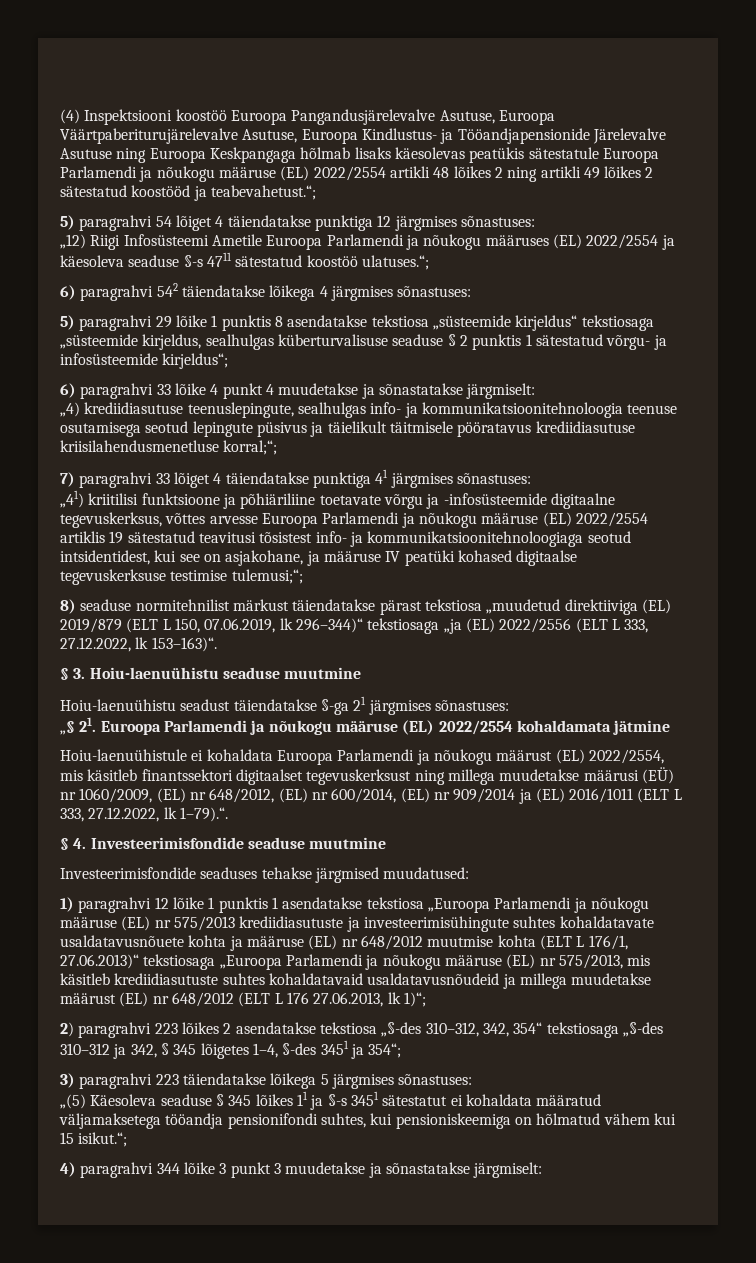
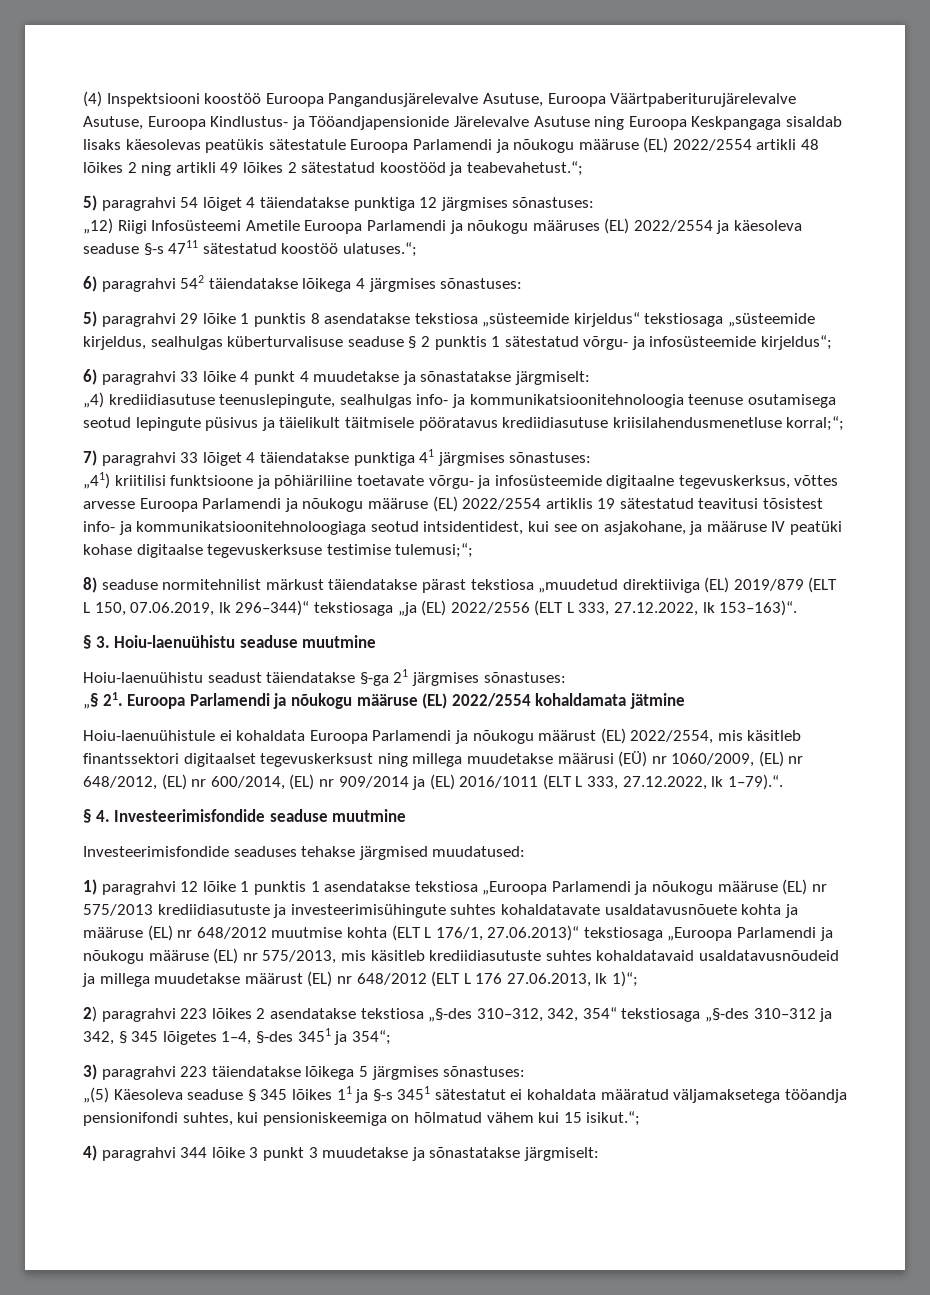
[300,147,351,159] hõlmab -> [785,116,842,127] sisaldab
[383,493,547,509] võrgu ja -infosüsteemide -> [428,475,602,489] võrgu- ja infosüsteemide
[457,550,512,562] kohased -> [83,544,132,555] kohase

